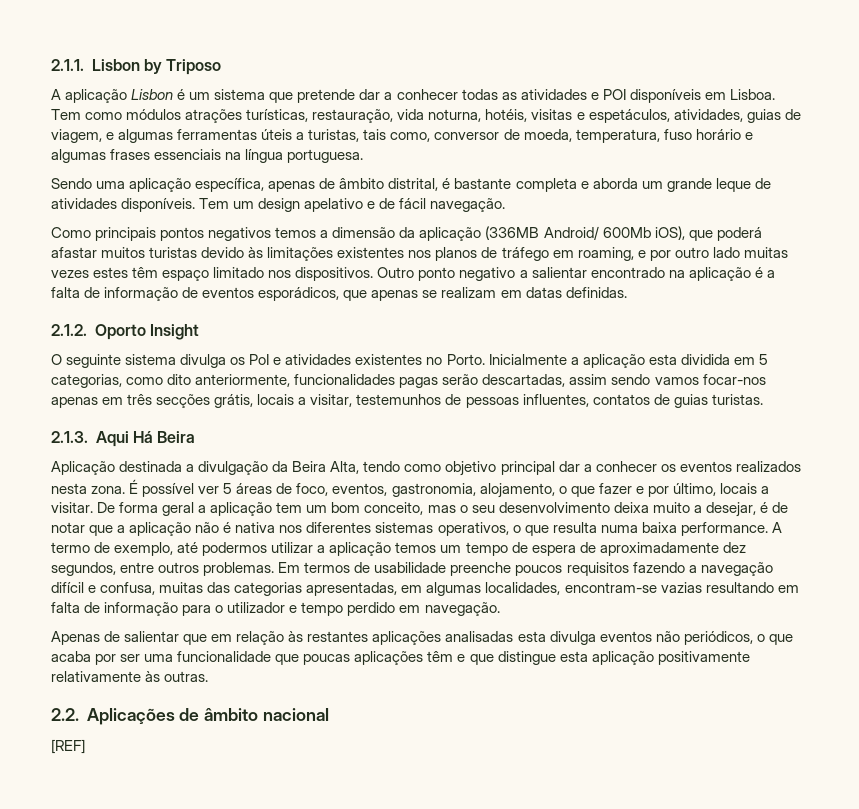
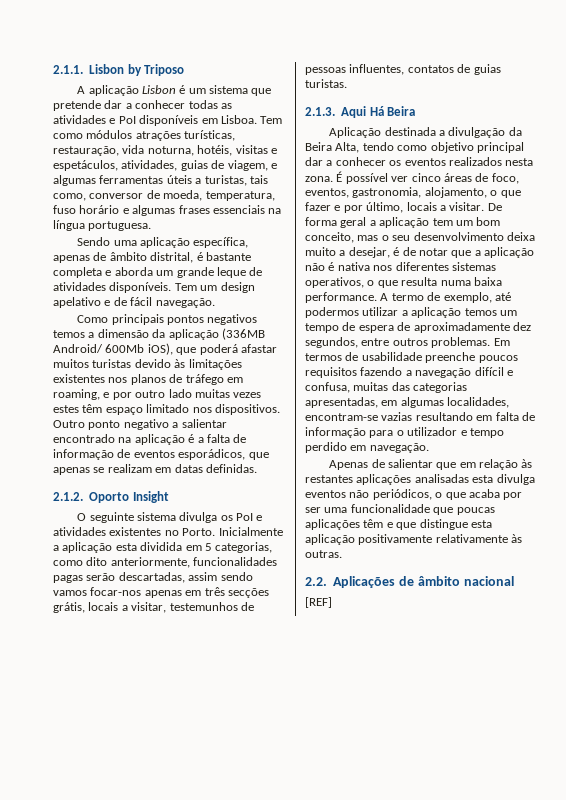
[602,89,626,100] POI -> [118,116,136,124] PoI
[223,483,233,494] 5 -> [411,173,441,182] cinco

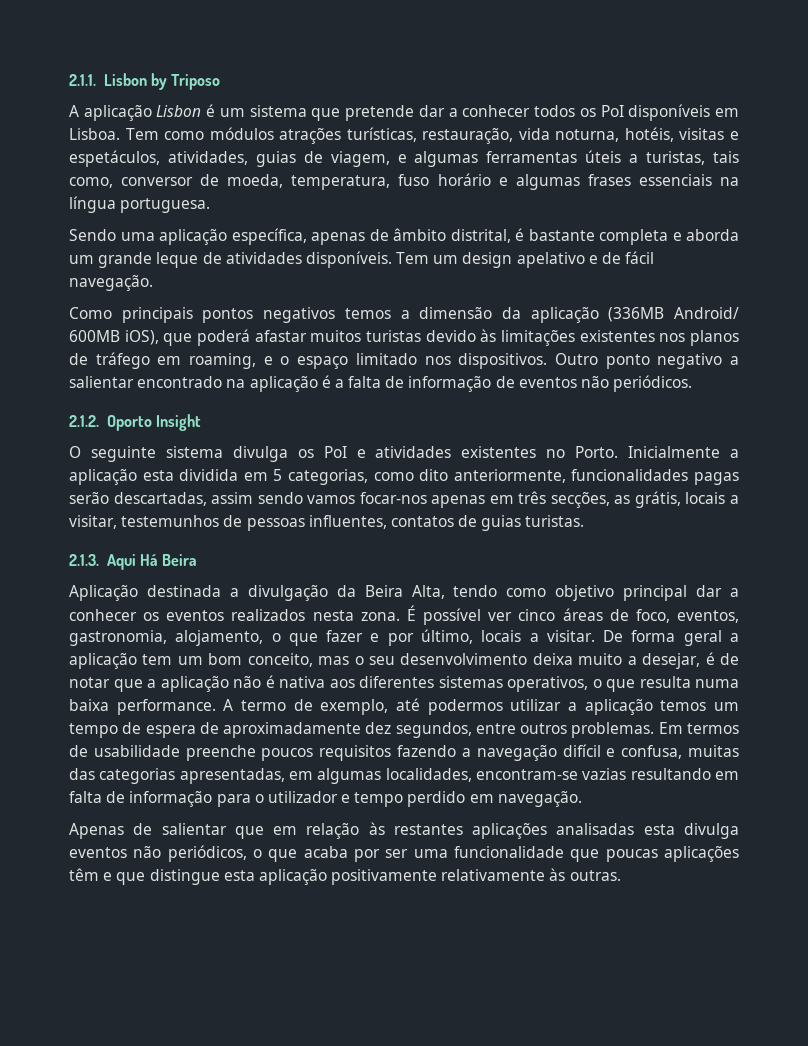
[188,100,232,109] [53,115,116,124] todas as atividades e -> [534,105,596,117] todos os
[105,344,145,353] 600Mb -> [69,330,120,342] 600MB
[112,389,262,400] [53,404,103,413] por outro lado muitas vezes estes têm -> [280,356,290,365] o
[178,449,269,460] [53,464,257,475] esporádicos, que apenas se realizam em datas definidas. -> [581,375,693,392] não periódicos.
[227,588,269,598] secções -> [550,492,631,508] secções, as
[373,265,393,271] nos -> [329,679,355,688] aos
[305,576,514,588] [305,597,332,608] // 2.2. Aplicações de âmbito nacional // [REF] -> (621, 875) none

